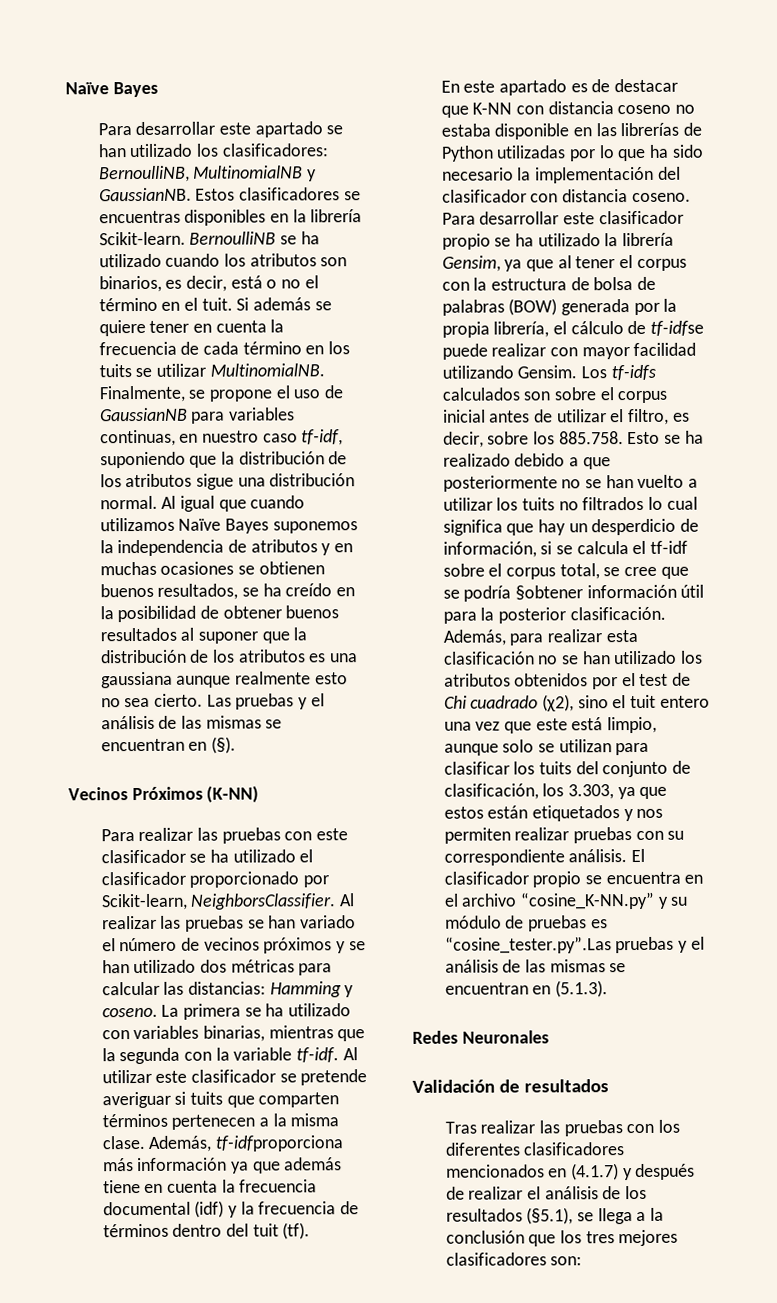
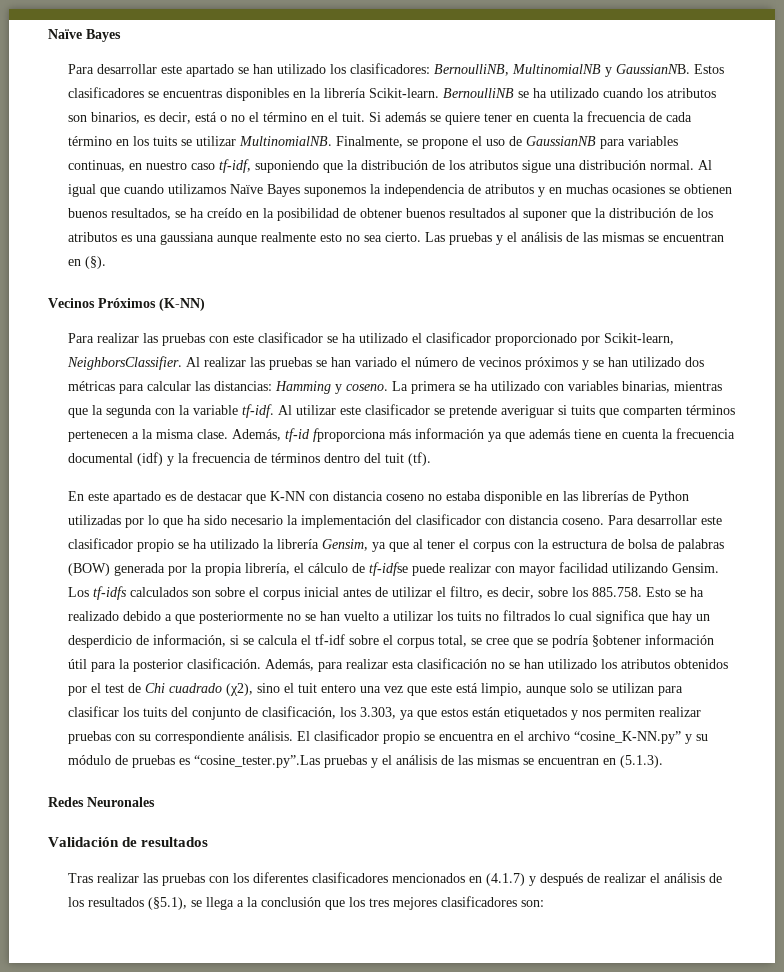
[215,1135,345,1152] tf-idfproporciona -> [284,428,386,442] tf-id fproporciona

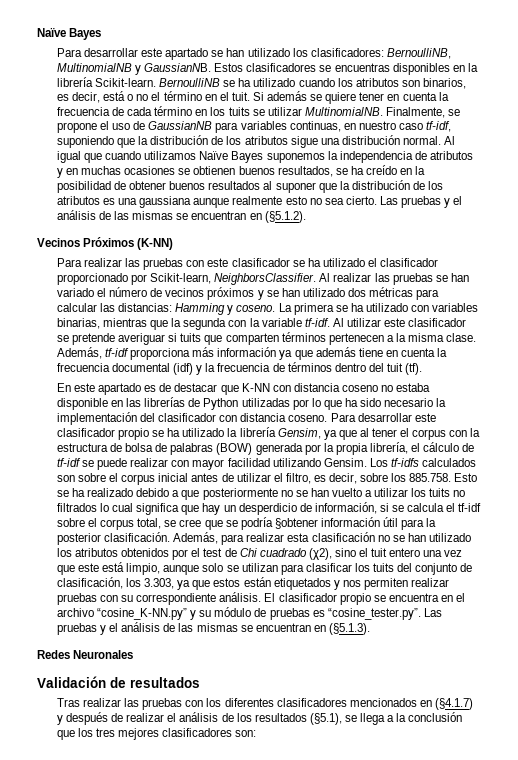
[84,256,106,269] (§). -> [264,211,306,223] (§5.1.2).
[284,428,386,442] tf-id fproporciona -> [104,348,191,360] tf-idf proporciona
[368,562,408,576] tf-idfse -> [56,458,94,467] tf-idf se
[193,755,320,768] “cosine_tester.py”.Las -> [327,608,442,620] “cosine_tester.py”. Las
[619,755,663,768] (5.1.3). -> [328,623,370,635] (§5.1.3).
[485,873,525,886] (4.1.7) -> [434,698,473,710] (§4.1.7)

